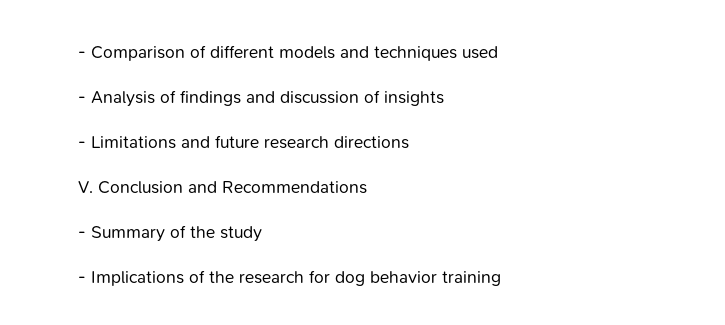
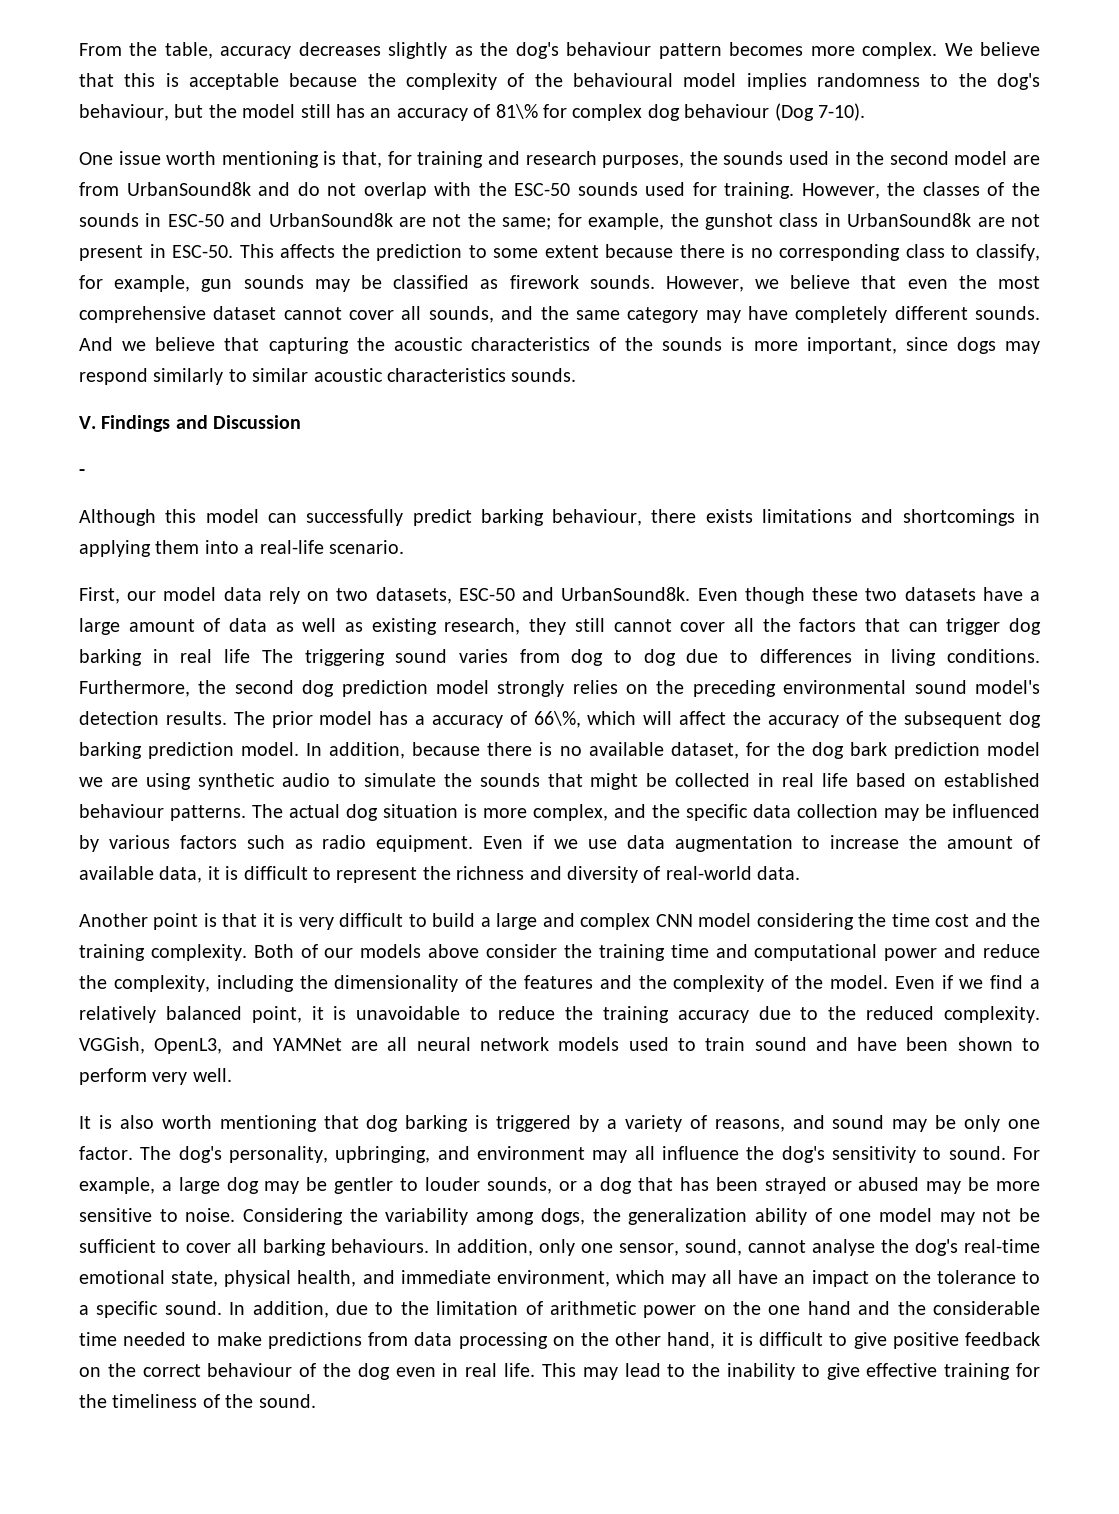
[78,45,498,61] [78,90,444,107] [78,135,409,149] [78,181,367,194] [78,225,262,242] [78,270,501,286] - Comparison of different models and techniques used // - Analysis of findings and discussion of insights // - Limitations and future research directions // V. Conclusion and Recommendations // - Summary of the study // - Implications of the research for dog behavior training -> [79,42,1040,59] [79,73,1041,90] [79,103,865,121] [79,151,1040,168] [79,182,1040,199] [79,213,1040,230] [79,244,1040,261] [79,275,1040,292] [79,306,1040,323] [79,337,1040,354] [79,368,577,385] [79,415,302,432] [79,469,85,476] [79,509,1040,526] [79,540,404,557] [79,587,1041,604] [79,618,1042,635] [79,649,1041,666] [79,680,1040,697] [79,711,1042,728] [79,742,1040,759] [79,773,1041,790] [79,804,1040,821] [79,835,1040,852] [79,866,801,883] [79,913,1040,930] [79,944,1040,961] [79,975,1041,992] [79,1006,1040,1023] [79,1037,1040,1054] [79,1068,232,1085] [79,1115,1040,1132] [79,1146,1041,1163] [79,1177,1041,1194] [79,1208,1040,1225] [79,1239,1040,1256] [79,1270,1040,1287] [79,1301,1041,1318] [79,1332,1040,1349] [79,1363,1041,1380] [79,1394,316,1408] From the table, accuracy decreases slightly as the dog's behaviour pattern becomes more complex. We believe that this is acceptable because the complexity of the behavioural model implies randomness to the dog's behaviour, but the model still has an accuracy of 81\% for complex dog behaviour (Dog 7-10). // One issue worth mentioning is that, for training and research purposes, the sounds used in the second model are from UrbanSound8k and do not overlap with the ESC-50 sounds used for training. However, the classes of the sounds in ESC-50 and UrbanSound8k are not the same; for example, the gunshot class in UrbanSound8k are not present in ESC-50. This affects the prediction to some extent because there is no corresponding class to classify, for example, gun sounds may be classified as firework sounds. However, we believe that even the most comprehensive dataset cannot cover all sounds, and the same category may have completely different sounds. And we believe that capturing the acoustic characteristics of the sounds is more important, since dogs may respond similarly to similar acoustic characteristics sounds. // V. Findings and Discussion // - // Although this model can successfully predict barking behaviour, there exists limitations and shortcomings in applying them into a real-life scenario. // First, our model data rely on two datasets, ESC-50 and UrbanSound8k. Even though these two datasets have a large amount of data as well as existing research, they still cannot cover all the factors that can trigger dog barking in real life The triggering sound varies from dog to dog due to differences in living conditions. Furthermore, the second dog prediction model strongly relies on the preceding environmental sound model's detection results. The prior model has a accuracy of 66\%, which will affect the accuracy of the subsequent dog barking prediction model. In addition, because there is no available dataset, for the dog bark prediction model we are using synthetic audio to simulate the sounds that might be collected in real life based on established behaviour patterns. The actual dog situation is more complex, and the specific data collection may be influenced by various factors such as radio equipment. Even if we use data augmentation to increase the amount of available data, it is difficult to represent the richness and diversity of real-world data. // Another point is that it is very difficult to build a large and complex CNN model considering the time cost and the training complexity. Both of our models above consider the training time and computational power and reduce the complexity, including the dimensionality of the features and the complexity of the model. Even if we find a relatively balanced point, it is unavoidable to reduce the training accuracy due to the reduced complexity. VGGish, OpenL3, and YAMNet are all neural network models used to train sound and have been shown to perform very well. // It is also worth mentioning that dog barking is triggered by a variety of reasons, and sound may be only one factor. The dog's personality, upbringing, and environment may all influence the dog's sensitivity to sound. For example, a large dog may be gentler to louder sounds, or a dog that has been strayed or abused may be more sensitive to noise. Considering the variability among dogs, the generalization ability of one model may not be sufficient to cover all barking behaviours. In addition, only one sensor, sound, cannot analyse the dog's real-time emotional state, physical health, and immediate environment, which may all have an impact on the tolerance to a specific sound. In addition, due to the limitation of arithmetic power on the one hand and the considerable time needed to make predictions from data processing on the other hand, it is difficult to give positive feedback on the correct behaviour of the dog even in real life. This may lead to the inability to give effective training for the timeliness of the sound.

